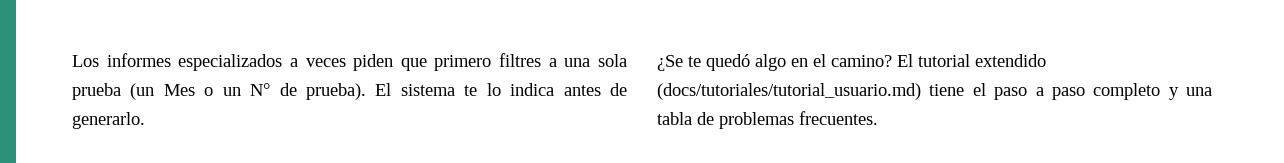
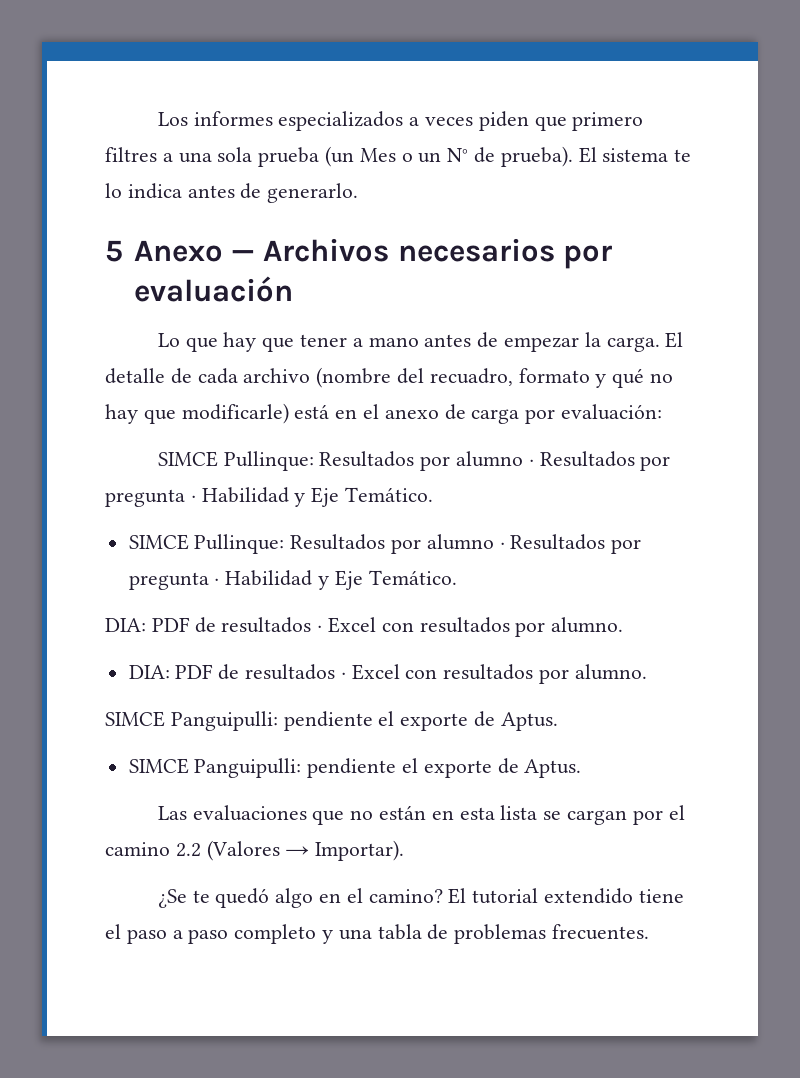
(145, 120) none -> [105,238,613,269] [133,276,293,302] [157,332,684,352] [105,367,674,388] [105,403,663,424] [157,451,671,471] [105,487,434,507] [128,534,642,554] [128,570,457,590] [105,617,624,637] [128,664,647,684] [105,711,558,731] [128,758,582,778] [157,805,685,825] [105,840,405,861] // 5 Anexo — Archivos necesarios por evaluación // Lo que hay que tener a mano antes de empezar la carga. El detalle de cada archivo (nombre del recuadro, formato y qué no hay que modificarle) está en el anexo de carga por evaluación: // SIMCE Pullinque: Resultados por alumno · Resultados por pregunta · Habilidad y Eje Temático. // SIMCE Pullinque: Resultados por alumno · Resultados por pregunta · Habilidad y Eje Temático. // DIA: PDF de resultados · Excel con resultados por alumno. // DIA: PDF de resultados · Excel con resultados por alumno. // SIMCE Panguipulli: pendiente el exporte de Aptus. // SIMCE Panguipulli: pendiente el exporte de Aptus. // Las evaluaciones que no están en esta lista se cargan por el camino 2.2 (Valores → Importar).
[657,83,921,100] (docs/tutoriales/tutorial_usuario.md) -> (634, 896) none

